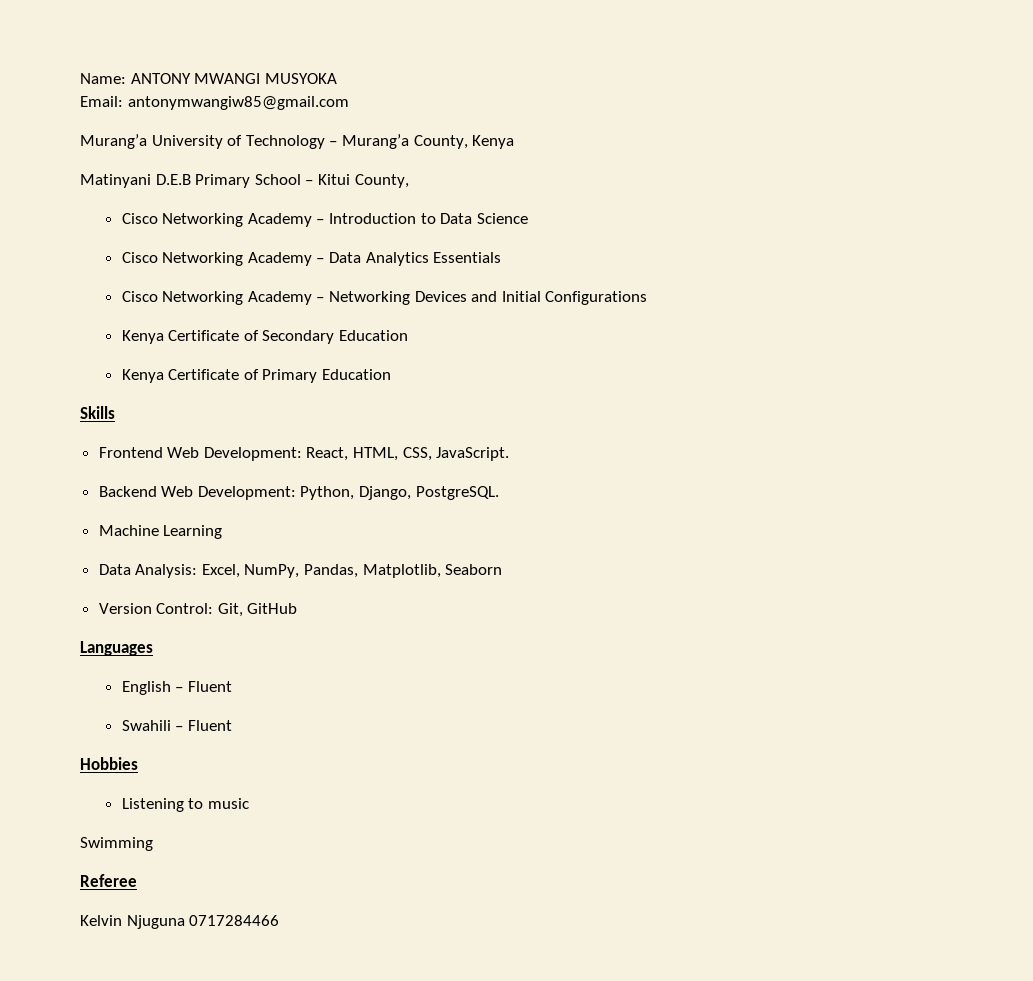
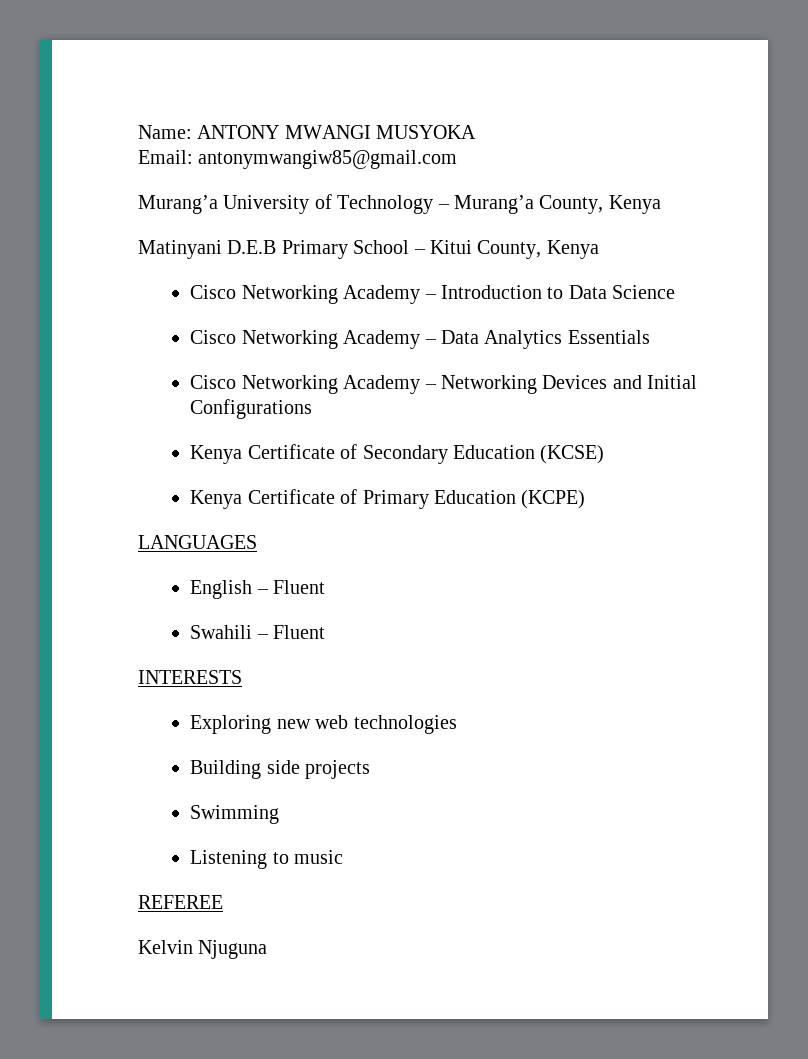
(409, 181) none -> [546,240,599,259] Kenya
(408, 335) none -> [540,445,605,464] (KCSE)
[80,406,115,419] [98,447,510,461] [98,486,499,500] [98,525,223,539] [98,564,503,578] [98,603,298,617] [80,641,153,656] // Skills // Frontend Web Development: React, HTML, CSS, JavaScript. // Backend Web Development: Python, Django, PostgreSQL. // Machine Learning // Data Analysis: Excel, NumPy, Pandas, Matplotlib, Seaborn // Version Control: Git, GitHub // Languages -> [521,490,586,509] [138,535,257,549] (KCPE) // LANGUAGES
[80,757,138,770] Hobbies -> [138,670,242,684] [190,715,457,734] [190,760,371,779] [190,805,280,824] INTERESTS // Exploring new web technologies // Building side projects // Swimming
[80,837,153,851] [80,874,137,887] Swimming // Referee -> [138,895,223,909] REFEREE
[189,915,280,926] 0717284466 -> (268, 949) none

